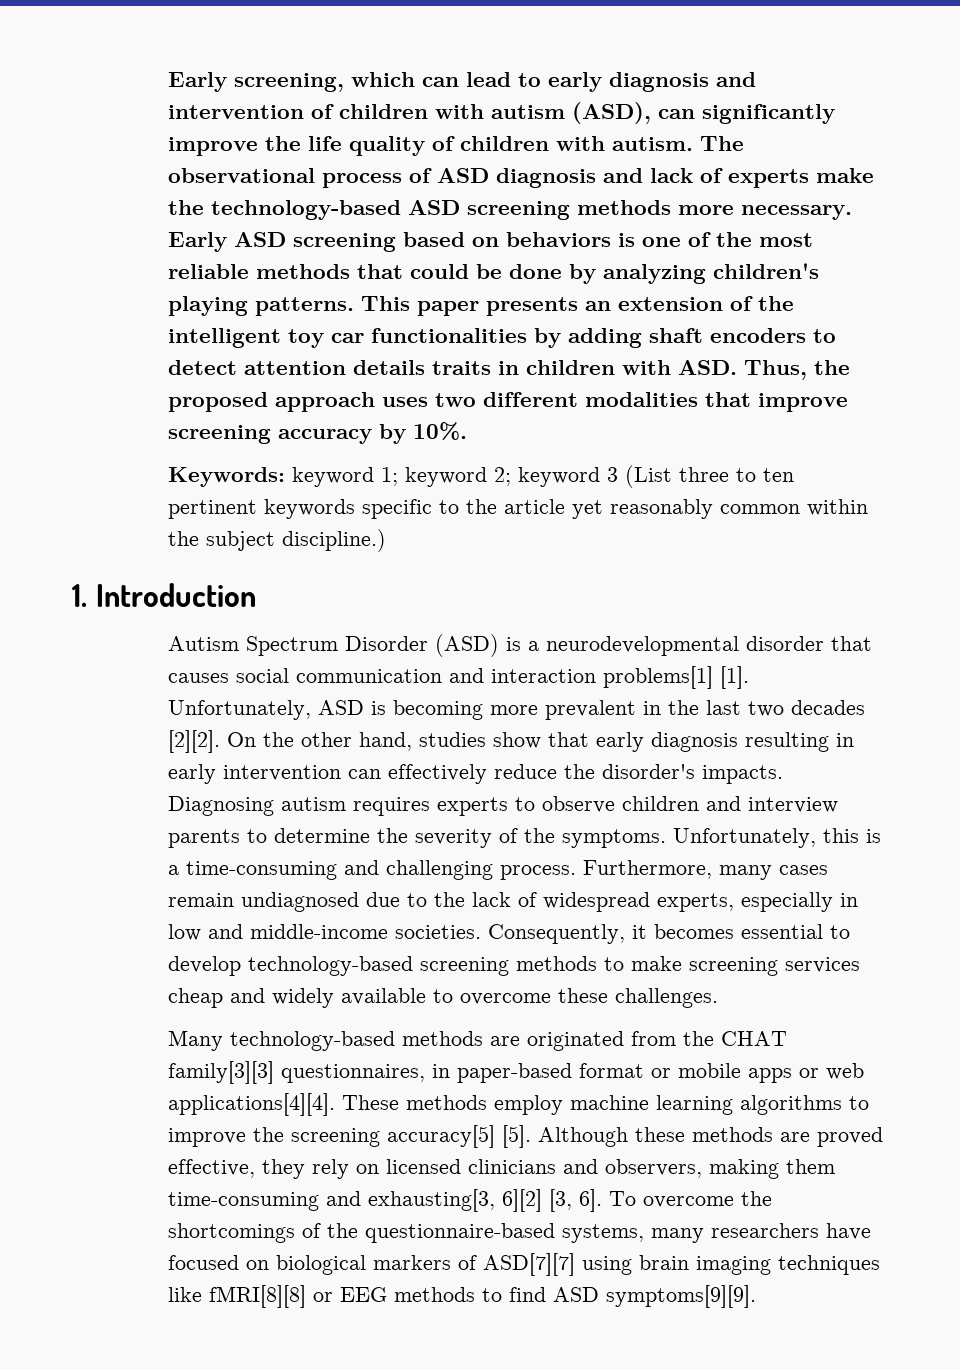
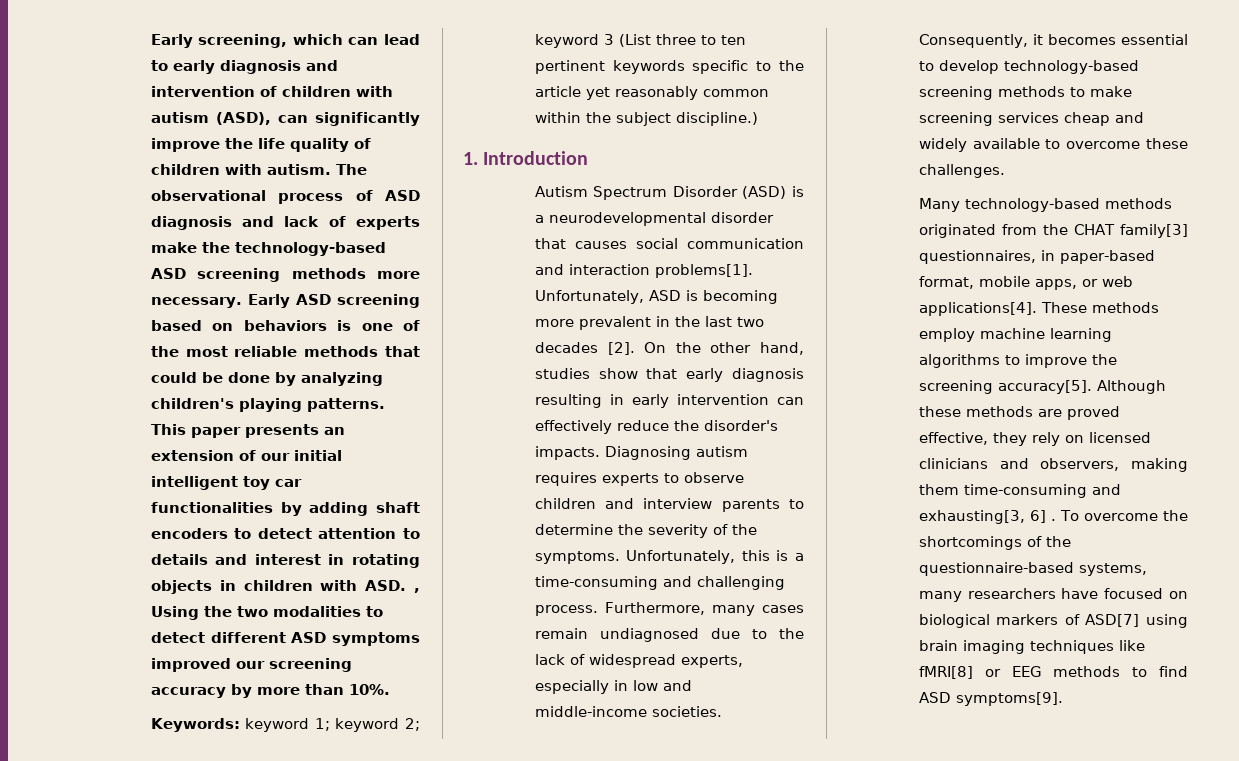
[757,296,794,311] the -> [260,450,342,461] our initial
[352,360,850,380] [167,392,848,412] details traits in children with ASD. Thus, the proposed approach uses two different modalities that improve -> [403,528,420,539] [150,554,420,568] [150,580,420,594] [150,606,383,620] [150,632,420,646] [150,658,265,672] to details and interest in rotating objects in children with ASD. , Using the two modalities to detect different ASD symptoms improved our
(406, 434) none -> [256,684,344,695] more than
[602,666,749,689] problems[1] [1]. -> [654,264,753,278] problems[1].
[167,730,220,753] [2][2]. -> [607,342,635,355] [2].
[489,1036,520,1046] are -> (1172, 203) none
[167,1061,274,1084] family[3][3] -> [1120,224,1188,238] family[3]
[578,1063,792,1083] format or mobile apps -> [918,276,1077,290] format, mobile apps,
[167,1093,335,1116] applications[4][4]. -> [918,302,1037,316] applications[4].
[386,1125,531,1148] accuracy[5] [5]. -> [997,380,1092,394] accuracy[5].
[501,1189,602,1212] 6][2] [3, 6]. -> [1029,510,1056,523] 6] .
[482,1253,575,1276] ASD[7][7] -> [1085,614,1140,627] ASD[7]
[208,1285,306,1308] fMRI[8][8] -> [918,666,973,679] fMRI[8]
[605,1285,756,1308] symptoms[9][9]. -> [955,692,1063,706] symptoms[9].

